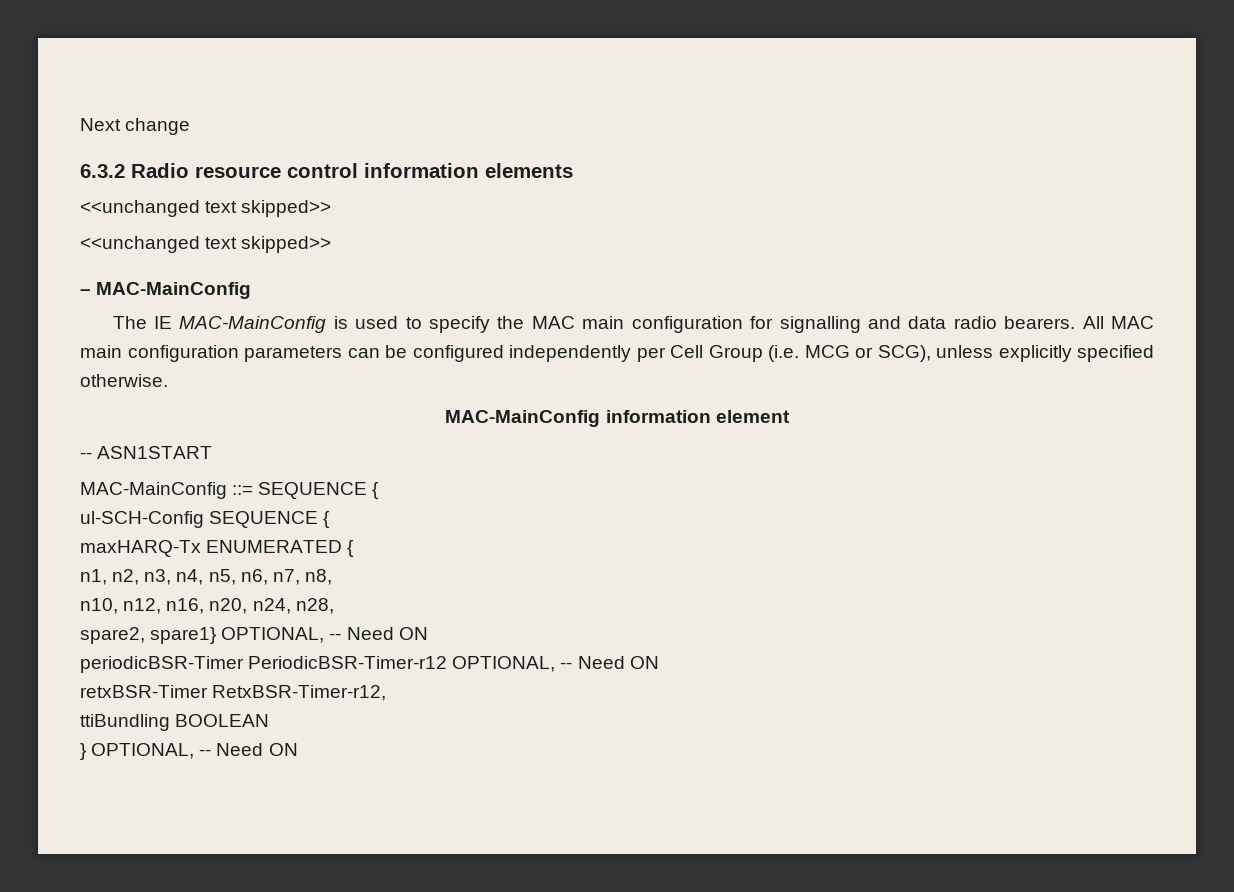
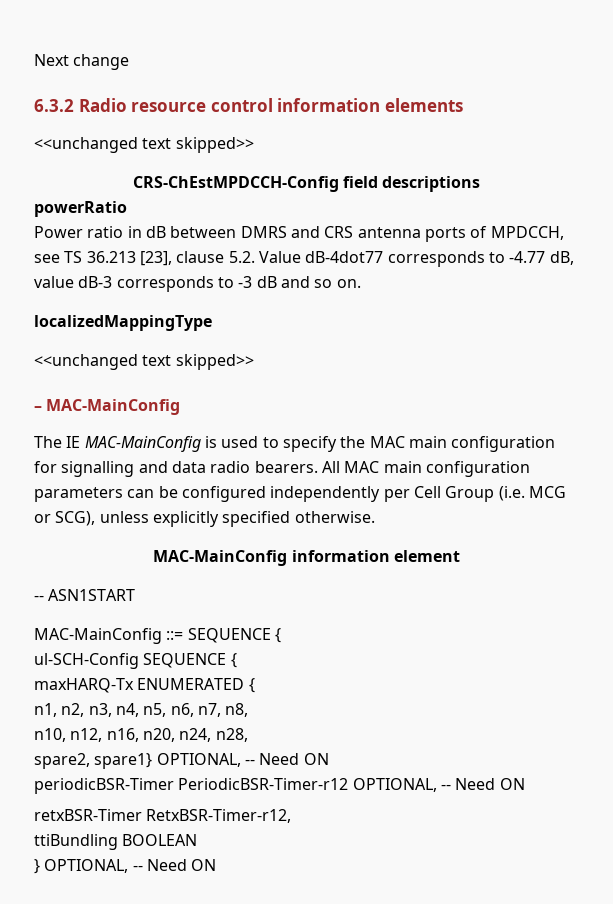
(332, 208) none -> [132,176,481,192] [34,201,127,217] [34,226,564,242] [34,251,574,267] [34,276,361,292] [34,315,212,331] // CRS-ChEstMPDCCH-Config field descriptions // powerRatio // Power ratio in dB between DMRS and CRS antenna ports of MPDCCH, see TS 36.213 [23], clause 5.2. Value dB-4dot77 corresponds to -4.77 dB, value dB-3 corresponds to -3 dB and so on. // localizedMappingType

